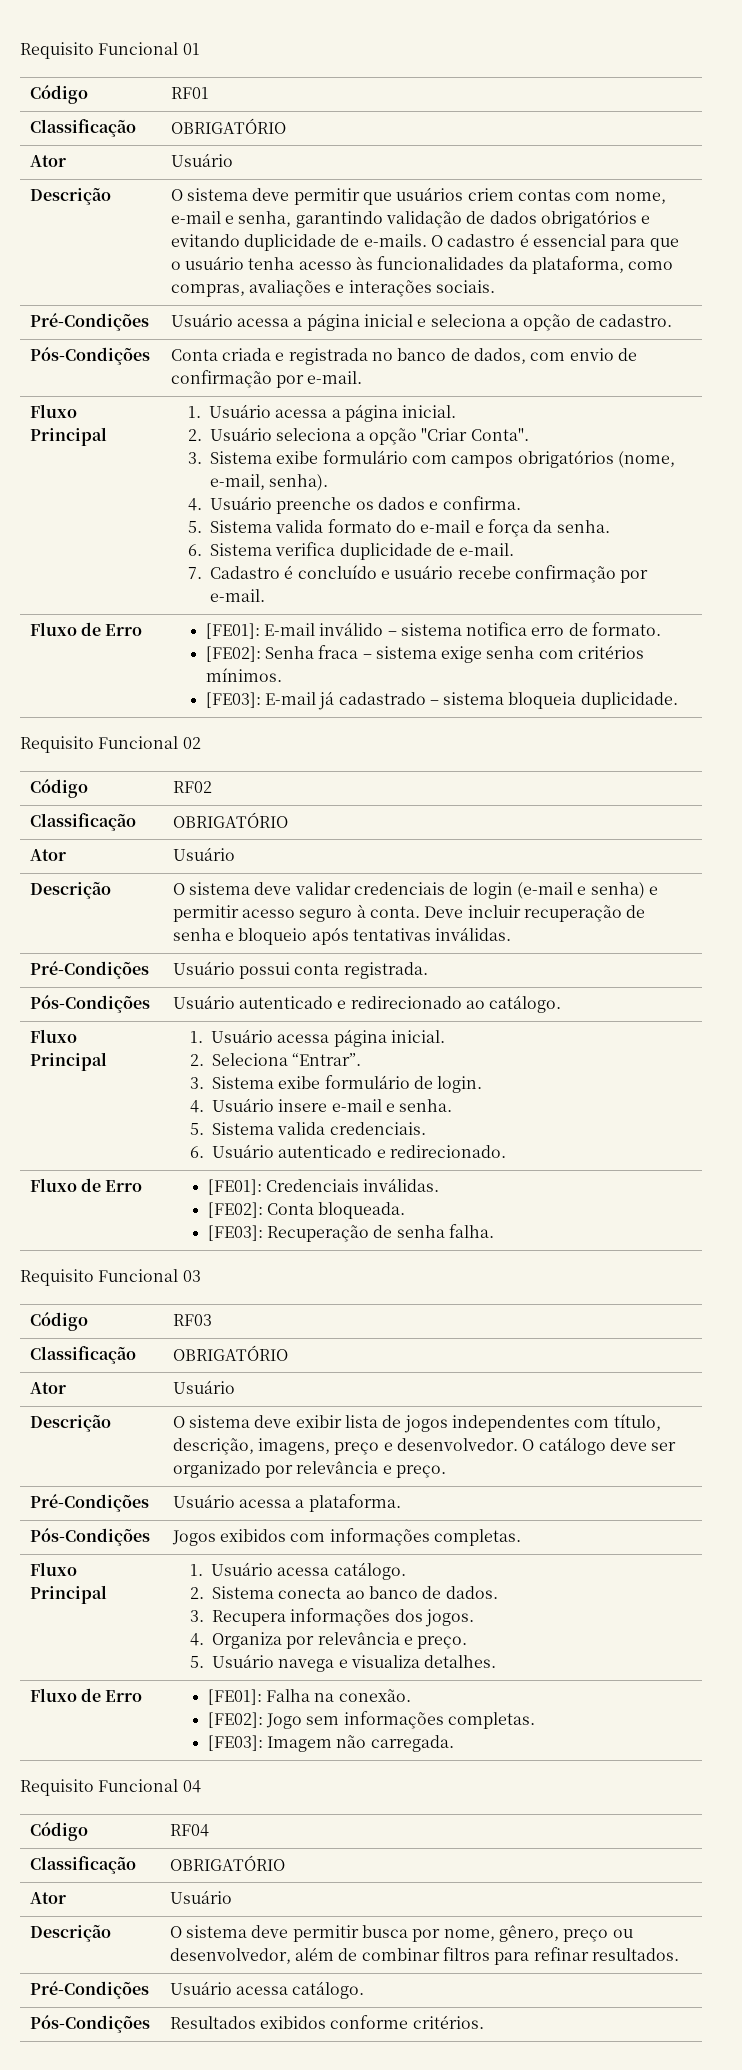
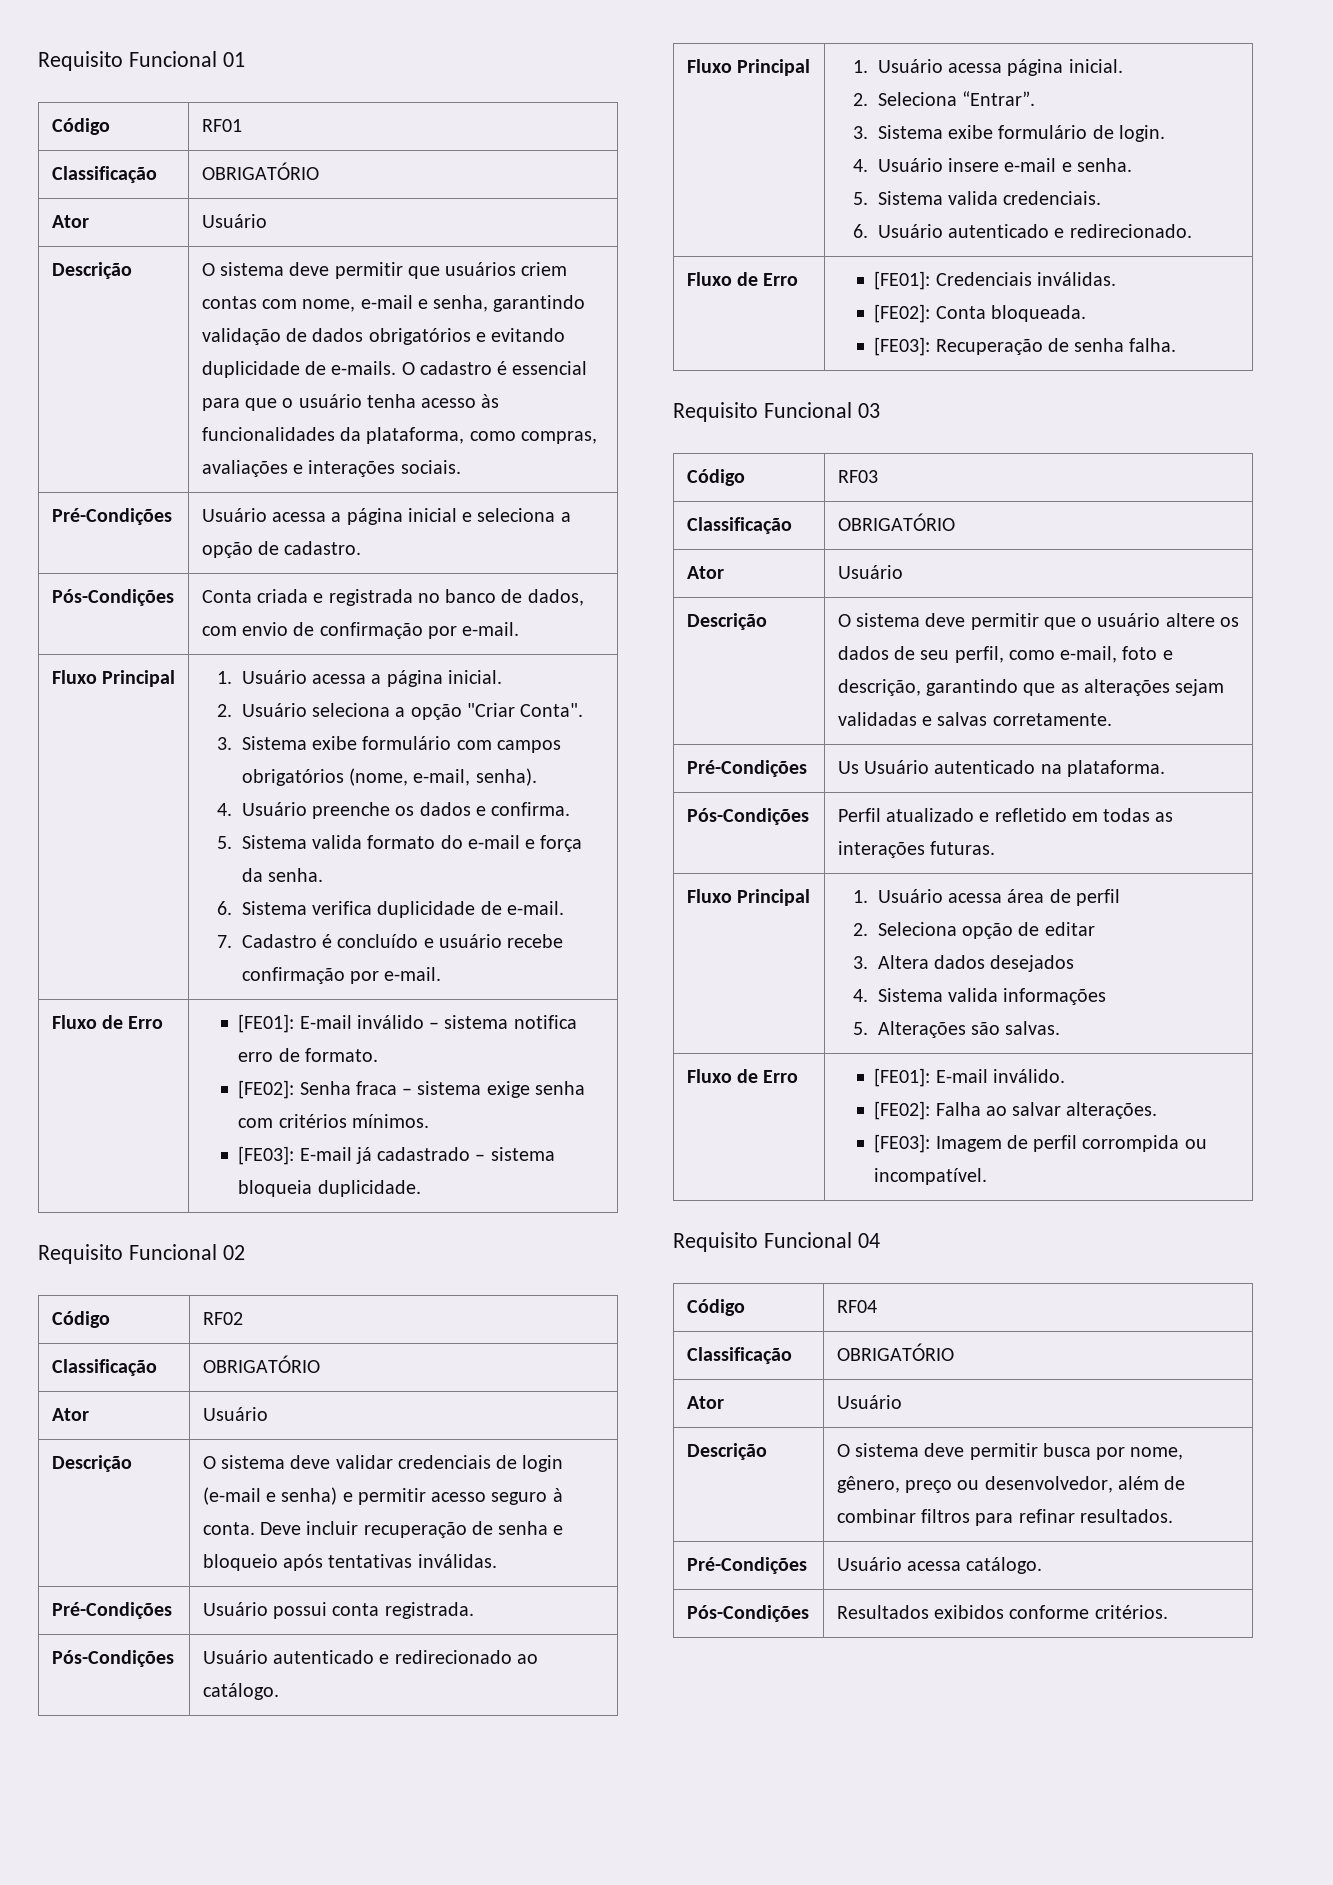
[295,1414,661,1433] [172,1437,677,1455] [172,1461,446,1478] [29,1494,149,1512] [172,1494,401,1512] [29,1528,150,1546] [171,1528,521,1546] [29,1562,77,1576] [29,1585,107,1604] [189,1562,406,1580] [189,1586,498,1599] [189,1608,474,1627] [189,1632,468,1649] [189,1654,497,1672] [29,1688,143,1702] [207,1689,411,1705] [207,1711,535,1729] [207,1735,454,1752] exibir lista de jogos independentes com título, descrição, imagens, preço e desenvolvedor. O catálogo deve ser organizado por relevância e preço. // Pré-Condições | Usuário acessa a plataforma. // Pós-Condições | Jogos exibidos com informações completas. // Fluxo Principal | 1. Usuário acessa catálogo. // 2. Sistema conecta ao banco de dados. // 3. Recupera informações dos jogos. // 4. Organiza por relevância e preço. // 5. Usuário navega e visualiza detalhes. // Fluxo de Erro | [FE01]: Falha na conexão. // [FE02]: Jogo sem informações completas. // [FE03]: Imagem não carregada. -> [970,613,1239,630] [837,646,1173,663] [837,679,1225,696] [837,712,1112,726] [686,760,807,777] [837,760,1165,777] [686,808,809,825] [837,808,1174,822] [837,841,996,858] [686,889,811,906] [852,889,1120,906] [852,922,1095,939] [852,955,1075,972] [852,988,1107,1005] [852,1021,1061,1038] [686,1069,799,1083] [874,1068,1065,1087] [874,1101,1158,1120] [874,1134,1207,1153] [874,1168,988,1185] permitir que o usuário altere os dados de seu perfil, como e-mail, foto e descrição, garantindo que as alterações sejam validadas e salvas corretamente. // Pré-Condições | Us Usuário autenticado na plataforma. // Pós-Condições | Perfil atualizado e refletido em todas as interações futuras. // Fluxo Principal | 1. Usuário acessa área de perfil // 2. Seleciona opção de editar // 3. Altera dados desejados // 4. Sistema valida informações // 5. Alterações são salvas. // Fluxo de Erro | [FE01]: E-mail inválido. // [FE02]: Falha ao salvar alterações. // [FE03]: Imagem de perfil corrompida ou incompatível.

